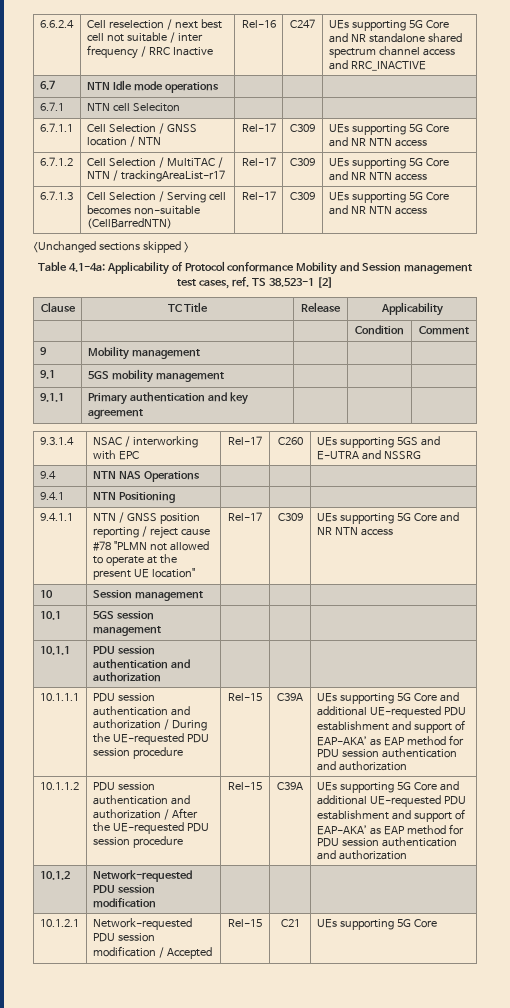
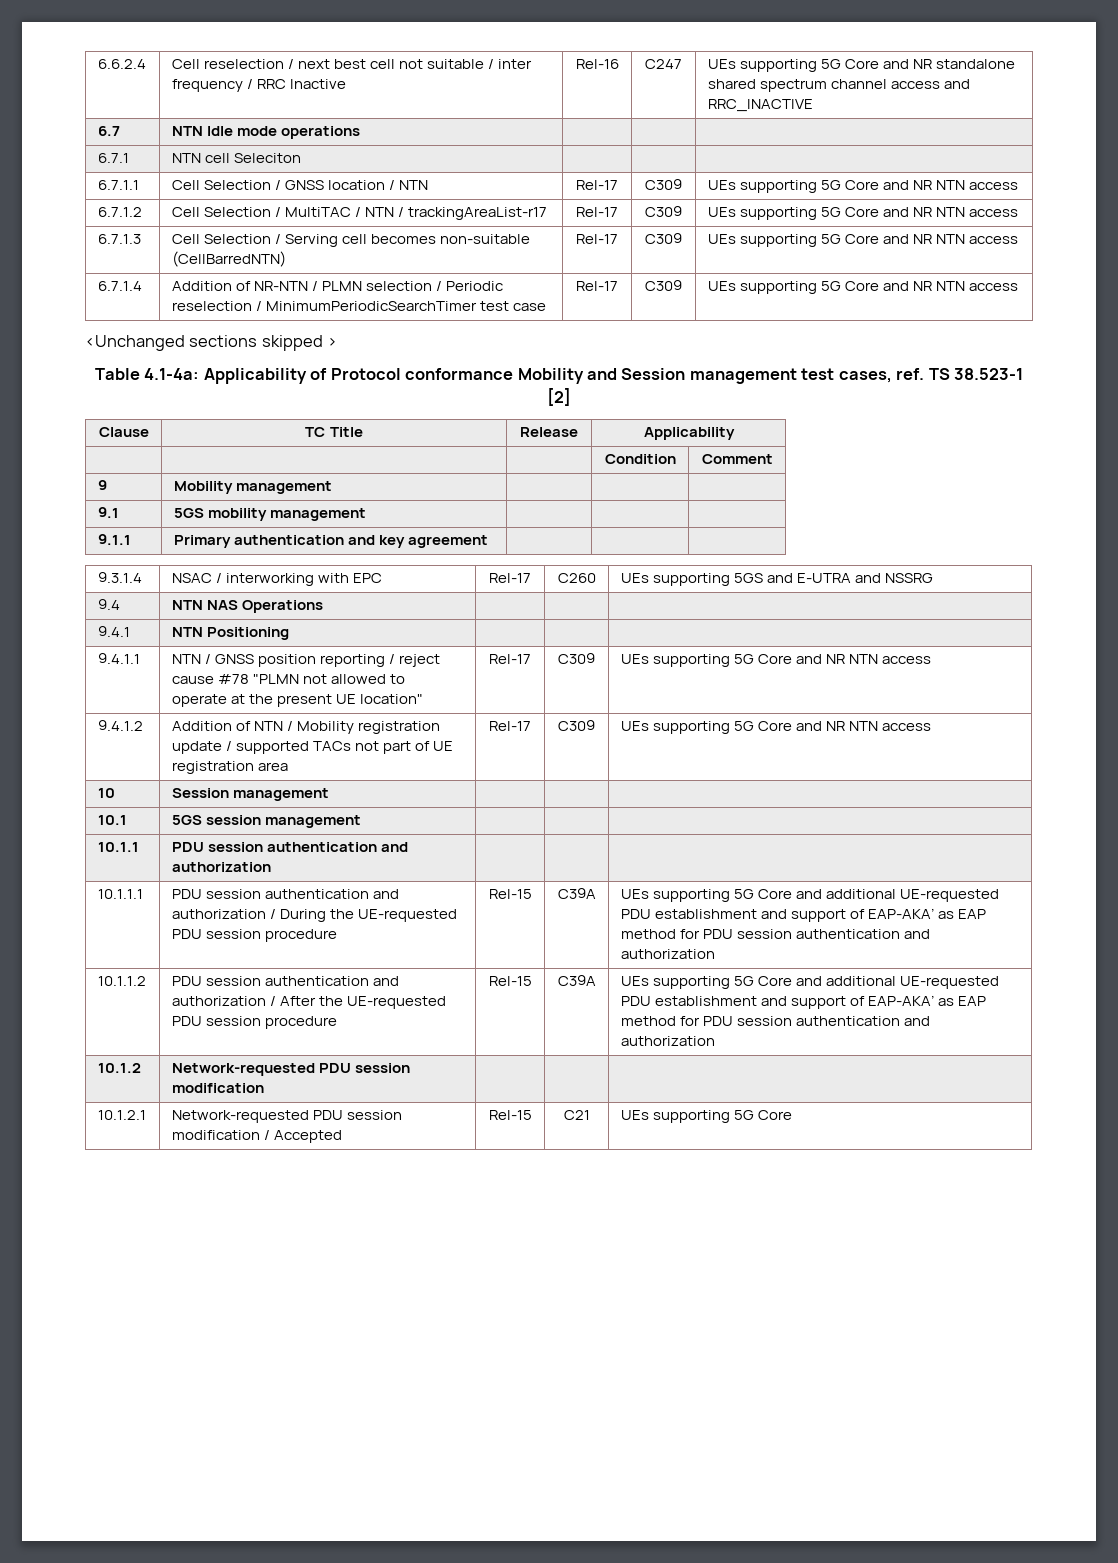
(427, 211) none -> [97,281,142,291] [171,281,504,291] [171,301,546,311] [576,281,618,291] [645,280,682,291] [707,281,1019,294] // 6.7.1.4 | Addition of NR-NTN / PLMN selection / Periodic reselection / MinimumPeriodicSearchTimer test case | Rel-17 | C309 | UEs supporting 5G Core and NR NTN access
(393, 532) none -> [97,720,143,731] [171,721,440,734] [171,741,454,754] [171,761,288,774] [489,721,531,731] [558,720,595,731] [620,721,932,734] // 9.4.1.2 | Addition of NTN / Mobility registration update / supported TACs not part of UE registration area | Rel-17 | C309 | UEs supporting 5G Core and NR NTN access

